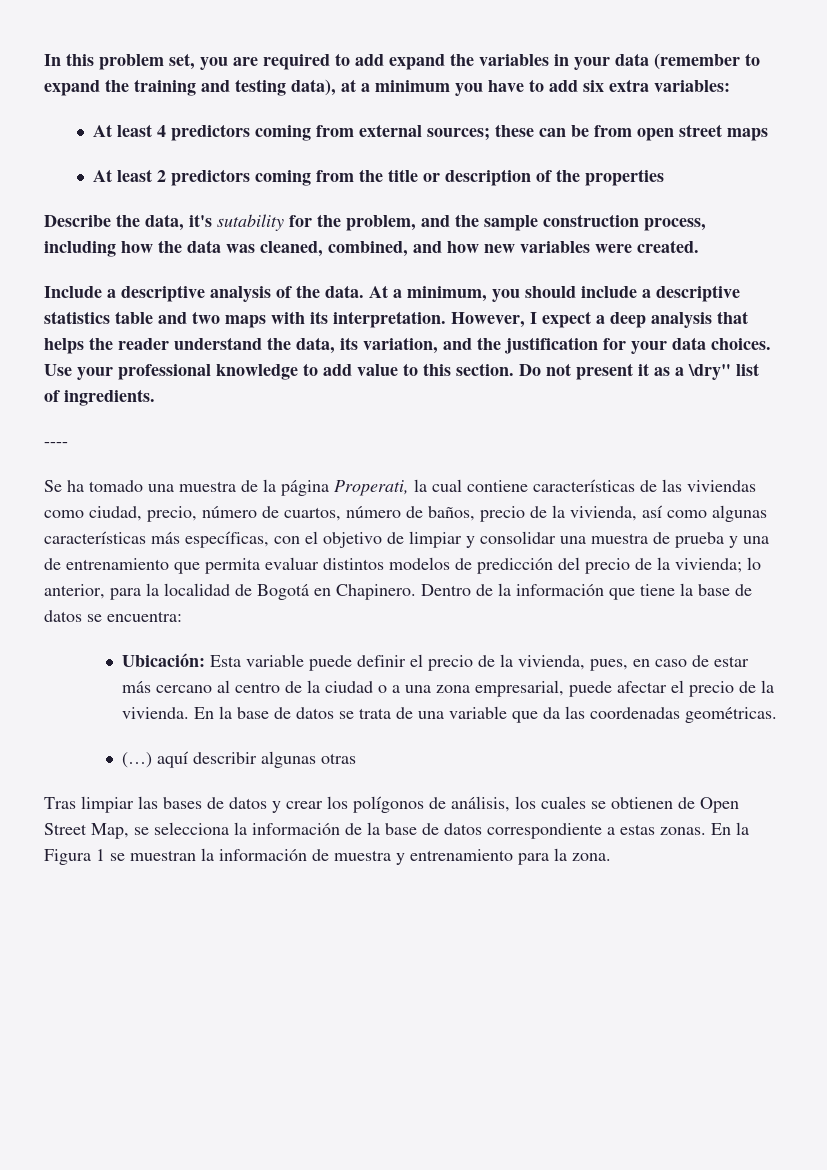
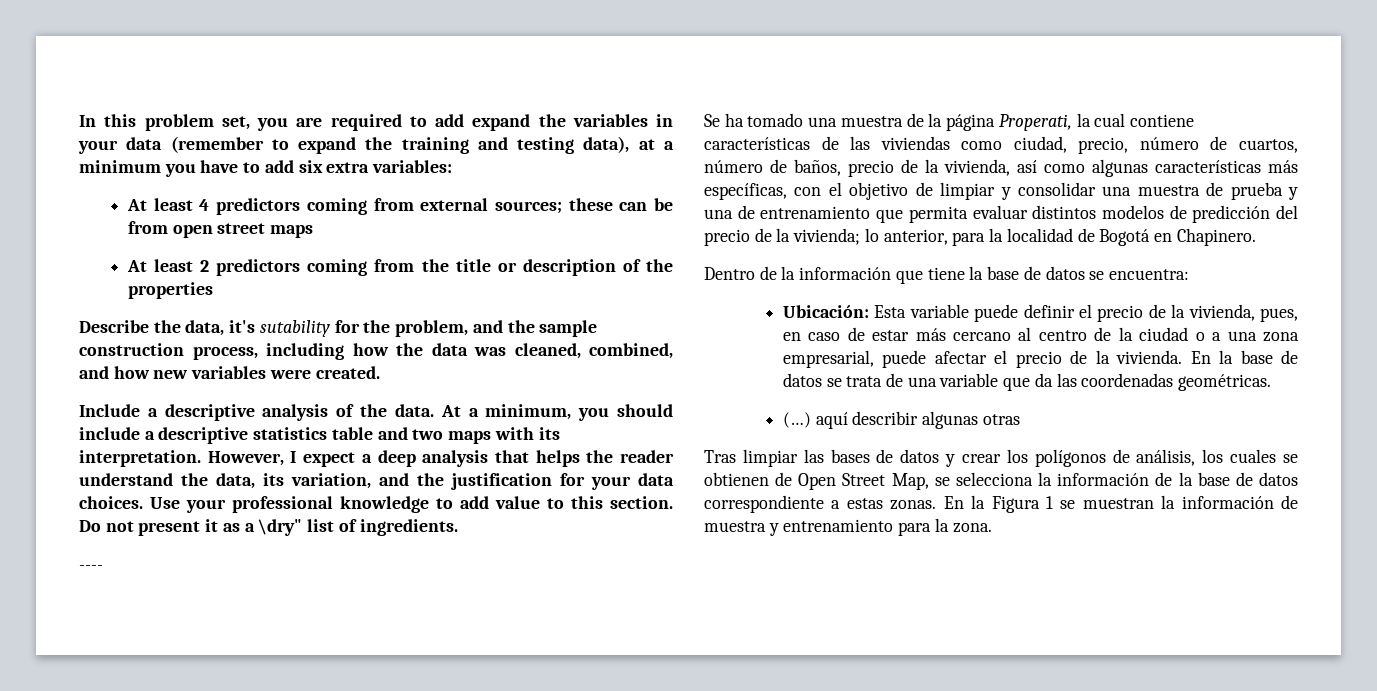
(416, 592) none -> (1256, 237) //

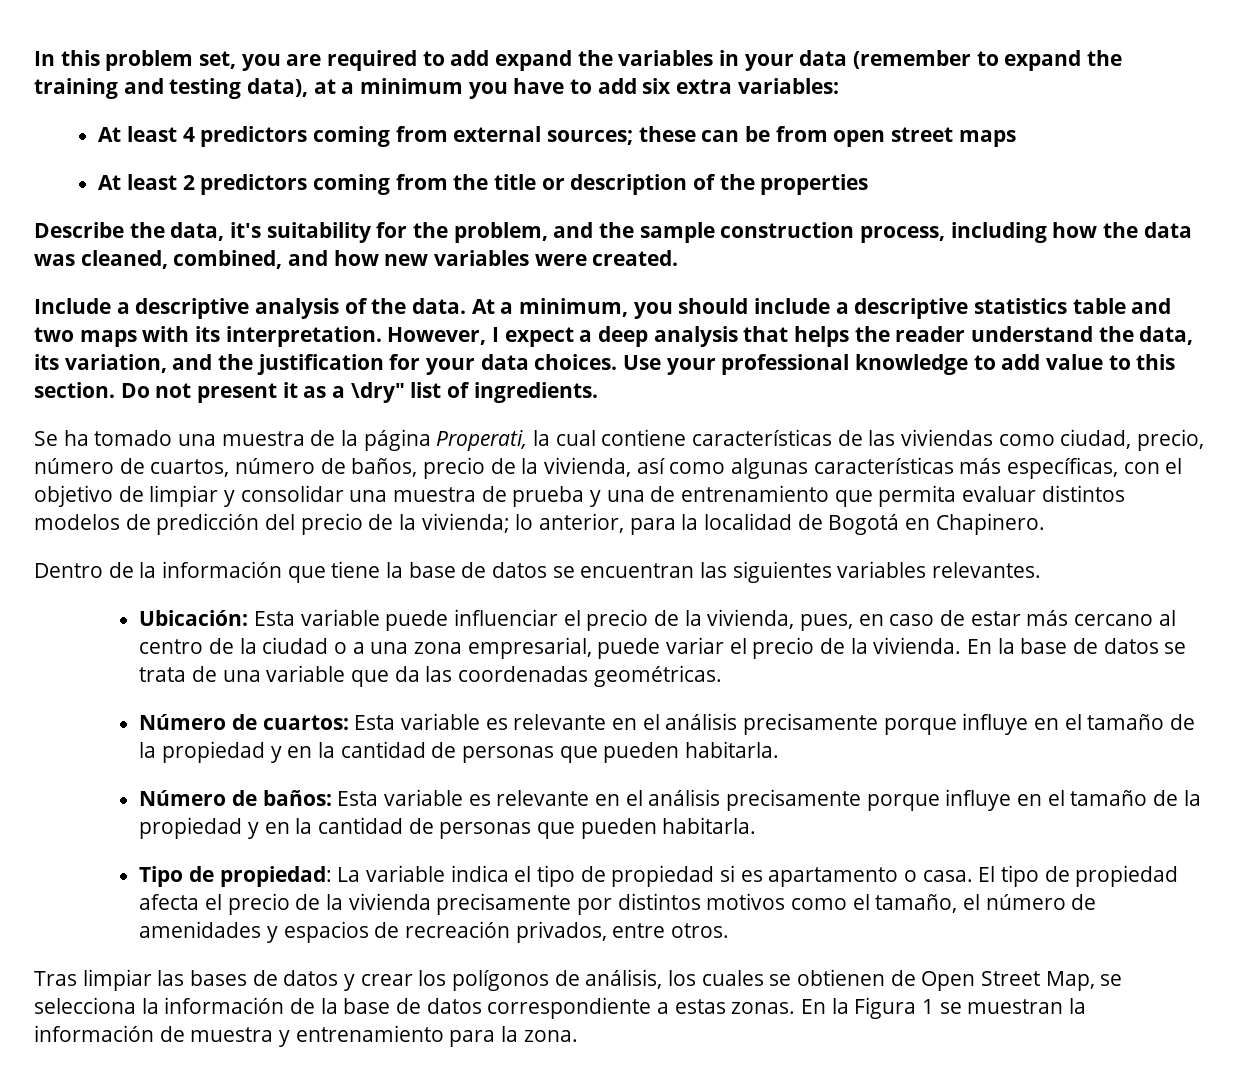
[259,320,330,337] sutability -> [266,222,371,243] suitability
[79,565,103,570] // ---- -> (598, 392) none
[1108,269,1189,280] encuentra: -> [580,561,1042,583] encuentran las siguientes variables relevantes.
[1023,304,1075,318] definir -> [453,609,558,626] influenciar
[934,351,987,364] afectar -> [666,637,725,654] variar
[782,411,1020,429] (…) aquí describir algunas otras -> [139,713,1196,735] [139,741,780,763] [139,789,1201,811] [139,817,757,839] [139,865,1179,887] [139,893,1097,915] [139,921,729,943] Número de cuartos: Esta variable es relevante en el análisis precisamente porque influye en el tamaño de la propiedad y en la cantidad de personas que pueden habitarla. // Número de baños: Esta variable es relevante en el análisis precisamente porque influye en el tamaño de la propiedad y en la cantidad de personas que pueden habitarla. // Tipo de propiedad: La variable indica el tipo de propiedad si es apartamento o casa. El tipo de propiedad afecta el precio de la vivienda precisamente por distintos motivos como el tamaño, el número de amenidades y espacios de recreación privados, entre otros.

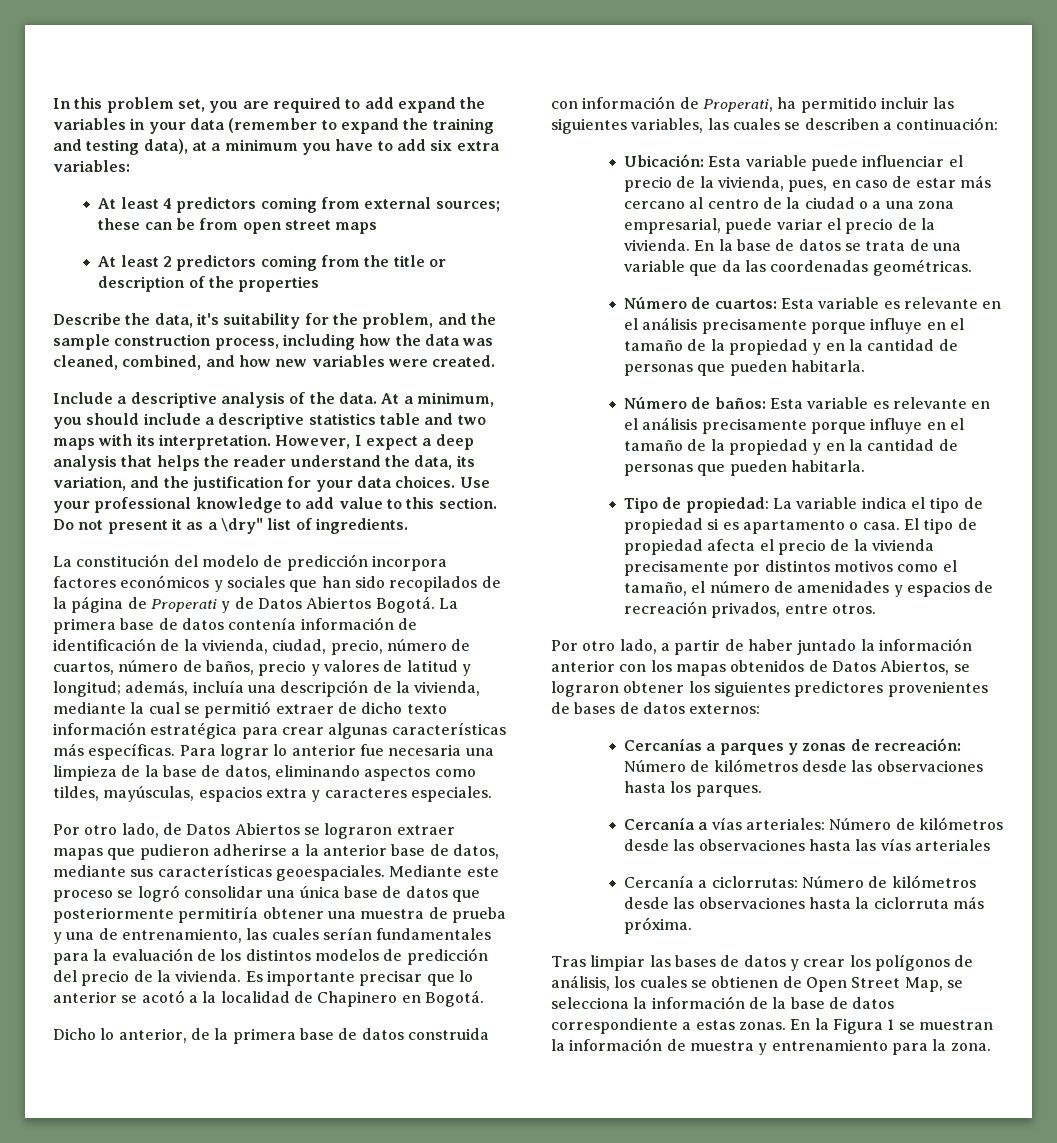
[34,429,1055,451] Se ha tomado una muestra de la página Properati, la cual contiene características de las viviendas como -> [53,554,447,571] [53,575,501,592] [53,596,458,613] [53,617,417,634] [53,638,268,654] La constitución del modelo de predicción incorpora factores económicos y sociales que han sido recopilados de la página de Properati y de Datos Abiertos Bogotá. La primera base de datos contenía información de identificación de la vivienda,
[490,457,1183,479] [34,485,344,507] de la vivienda, así como algunas características más específicas, con el objetivo de limpiar y consolidar -> [310,660,471,676] [53,680,481,697] [53,701,447,718] [53,722,506,739] [53,743,494,760] [53,765,476,781] [53,786,492,802] [53,823,455,839] [53,844,499,860] [53,864,499,881] [53,885,480,902] [53,906,324,923] y valores de latitud y longitud; además, incluía una descripción de la vivienda, mediante la cual se permitió extraer de dicho texto información estratégica para crear algunas características más específicas. Para lograr lo anterior fue necesaria una limpieza de la base de datos, eliminando aspectos como tildes, mayúsculas, espacios extra y caracteres especiales. // Por otro lado, de Datos Abiertos se lograron extraer mapas que pudieron adherirse a la anterior base de datos, mediante sus características geoespaciales. Mediante este proceso se logró consolidar una única base de datos que posteriormente permitiría obtener
[681,485,1037,507] entrenamiento que permita evaluar -> [121,927,492,943] [53,948,242,965] entrenamiento, las cuales serían fundamentales para la evaluación de los
[421,513,1045,535] [34,561,1042,583] vivienda; lo anterior, para la localidad de Bogotá en Chapinero. // Dentro de la información que tiene la base de datos se encuentran las siguientes variables relevantes. -> [175,970,473,986] [53,990,484,1007] [53,1028,489,1044] [551,96,955,113] [551,117,999,134] vivienda. Es importante precisar que lo anterior se acotó a la localidad de Chapinero en Bogotá. // Dicho lo anterior, de la primera base de datos construida con información de Properati, ha permitido incluir las siguientes variables, las cuales se describen a continuación:
(729, 930) none -> [551,638,972,655] [551,660,970,676] [551,681,988,697] [551,702,761,714] [624,738,961,755] [624,759,983,772] [624,781,762,797] [624,817,1003,830] [624,838,990,851] [624,875,976,888] [624,896,984,909] [624,917,693,934] // Por otro lado, a partir de haber juntado la información anterior con los mapas obtenidos de Datos Abiertos, se lograron obtener los siguientes predictores provenientes de bases de datos externos: // Cercanías a parques y zonas de recreación: Número de kilómetros desde las observaciones hasta los parques. // Cercanía a vías arteriales: Número de kilómetros desde las observaciones hasta las vías arteriales // Cercanía a ciclorrutas: Número de kilómetros desde las observaciones hasta la ciclorruta más próxima.

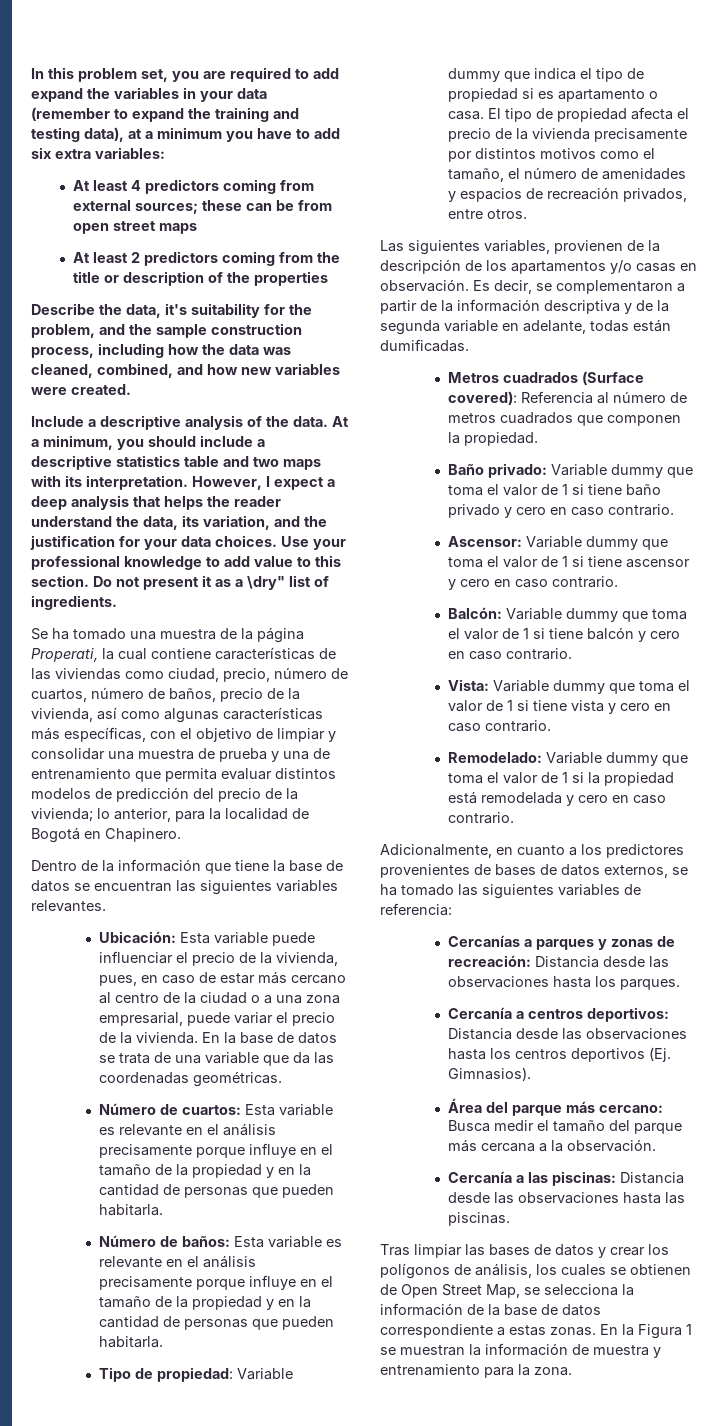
[53,554,447,571] [53,575,501,592] [53,596,458,613] [53,617,417,634] [53,638,268,654] La constitución del modelo de predicción incorpora factores económicos y sociales que han sido recopilados de la página de Properati y de Datos Abiertos Bogotá. La primera base de datos contenía información de identificación de la vivienda, -> [31,627,304,643] [31,647,336,662] [31,668,164,680] Se ha tomado una muestra de la página Properati, la cual contiene características de las viviendas como
[310,660,471,676] [53,680,481,697] [53,701,447,718] [53,722,506,739] [53,743,494,760] [53,765,476,781] [53,786,492,802] [53,823,455,839] [53,844,499,860] [53,864,499,881] [53,885,480,902] [53,906,324,923] y valores de latitud y longitud; además, incluía una descripción de la vivienda, mediante la cual se permitió extraer de dicho texto información estratégica para crear algunas características más específicas. Para lograr lo anterior fue necesaria una limpieza de la base de datos, eliminando aspectos como tildes, mayúsculas, espacios extra y caracteres especiales. // Por otro lado, de Datos Abiertos se lograron extraer mapas que pudieron adherirse a la anterior base de datos, mediante sus características geoespaciales. Mediante este proceso se logró consolidar una única base de datos que posteriormente permitiría obtener -> [267,688,300,700] [31,707,323,723] [31,727,336,742] [31,748,105,760] de la vivienda, así como algunas características más específicas, con el objetivo de limpiar y consolidar
[121,927,492,943] [53,948,242,965] entrenamiento, las cuales serían fundamentales para la evaluación de los -> [31,768,272,782] entrenamiento que permita evaluar
[175,970,473,986] [53,990,484,1007] [53,1028,489,1044] [551,96,955,113] [551,117,999,134] vivienda. Es importante precisar que lo anterior se acotó a la localidad de Chapinero en Bogotá. // Dicho lo anterior, de la primera base de datos construida con información de Properati, ha permitido incluir las siguientes variables, las cuales se describen a continuación: -> [31,808,309,822] [31,827,181,843] [31,859,343,874] [31,880,338,895] [31,900,106,912] vivienda; lo anterior, para la localidad de Bogotá en Chapinero. // Dentro de la información que tiene la base de datos se encuentran las siguientes variables relevantes.
[773,497,858,509] La variable -> [237,1368,294,1380] [448,68,531,82] Variable dummy que
[551,638,972,655] [551,660,970,676] [551,681,790,697] Por otro lado, a partir de haber juntado la información anterior con los mapas obtenidos de Datos Abiertos, se lograron obtener los siguientes -> [380,240,660,255] [380,259,697,274] [380,279,685,294] [380,299,669,314] [380,319,671,335] [380,339,469,352] [448,371,645,385] [448,391,688,405] [448,412,682,426] [448,432,539,446] [448,463,694,478] [448,484,662,496] [448,504,675,518] [448,536,669,550] [448,556,691,568] [448,576,619,590] [448,607,688,622] [448,627,681,642] [448,648,573,660] [448,679,691,694] [448,700,672,714] [448,720,552,732] [448,752,689,766] [448,772,675,786] [448,791,667,806] [448,812,515,824] [380,844,602,858] Las siguientes variables, provienen de la descripción de los apartamentos y/o casas en observación. Es decir, se complementaron a partir de la información descriptiva y de la segunda variable en adelante, todas están dumificadas. // Metros cuadrados (Surface covered): Referencia al número de metros cuadrados que componen la propiedad. // Baño privado: Variable dummy que toma el valor de 1 si tiene baño privado y cero en caso contrario. // Ascensor: Variable dummy que toma el valor de 1 si tiene ascensor y cero en caso contrario. // Balcón: Variable dummy que toma el valor de 1 si tiene balcón y cero en caso contrario. // Vista: Variable dummy que toma el valor de 1 si tiene vista y cero en caso contrario. // Remodelado: Variable dummy que toma el valor de 1 si la propiedad está remodelada y cero en caso contrario. // Adicionalmente, en cuanto a los
[689,704,761,714] externos: -> [604,865,688,878] [380,884,641,899] [380,903,452,916] externos, se ha tomado las siguientes variables de referencia:
[624,759,798,772] Número de kilómetros -> [535,956,600,968] Distancia
[711,817,1003,830] vías arteriales: Número de kilómetros -> [528,1007,670,1022] [448,1028,688,1040] [448,1047,672,1062] [448,1067,532,1081] [448,1098,664,1116] [448,1120,683,1134] [448,1139,657,1152] [448,1171,685,1186] centros deportivos: Distancia desde las observaciones hasta los centros deportivos (Ej. Gimnasios). // Área del parque más cercano: Busca medir el tamaño del parque más cercana a la observación. // Cercanía a las piscinas: Distancia
[880,838,990,851] [624,875,976,888] [624,896,984,909] [624,917,693,934] vías arteriales // Cercanía a ciclorrutas: Número de kilómetros desde las observaciones hasta la ciclorruta más próxima. -> [448,1212,511,1226] piscinas.

